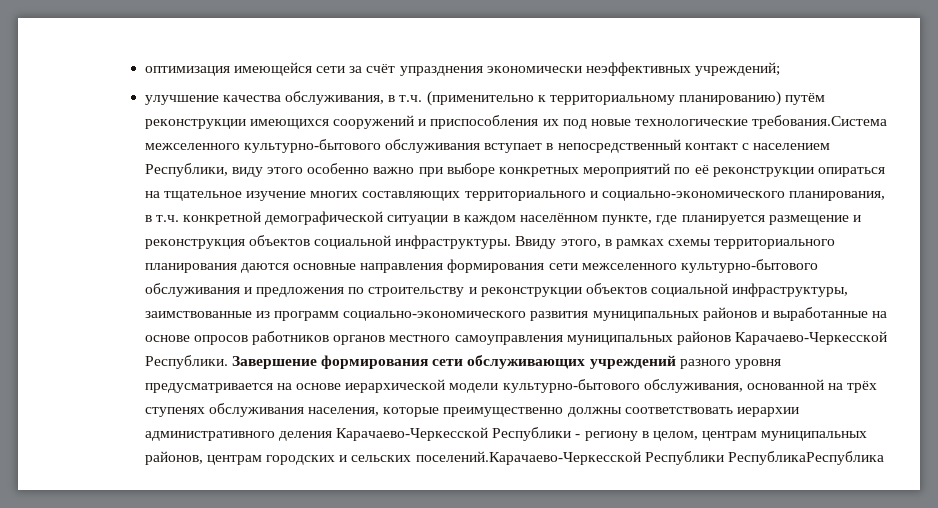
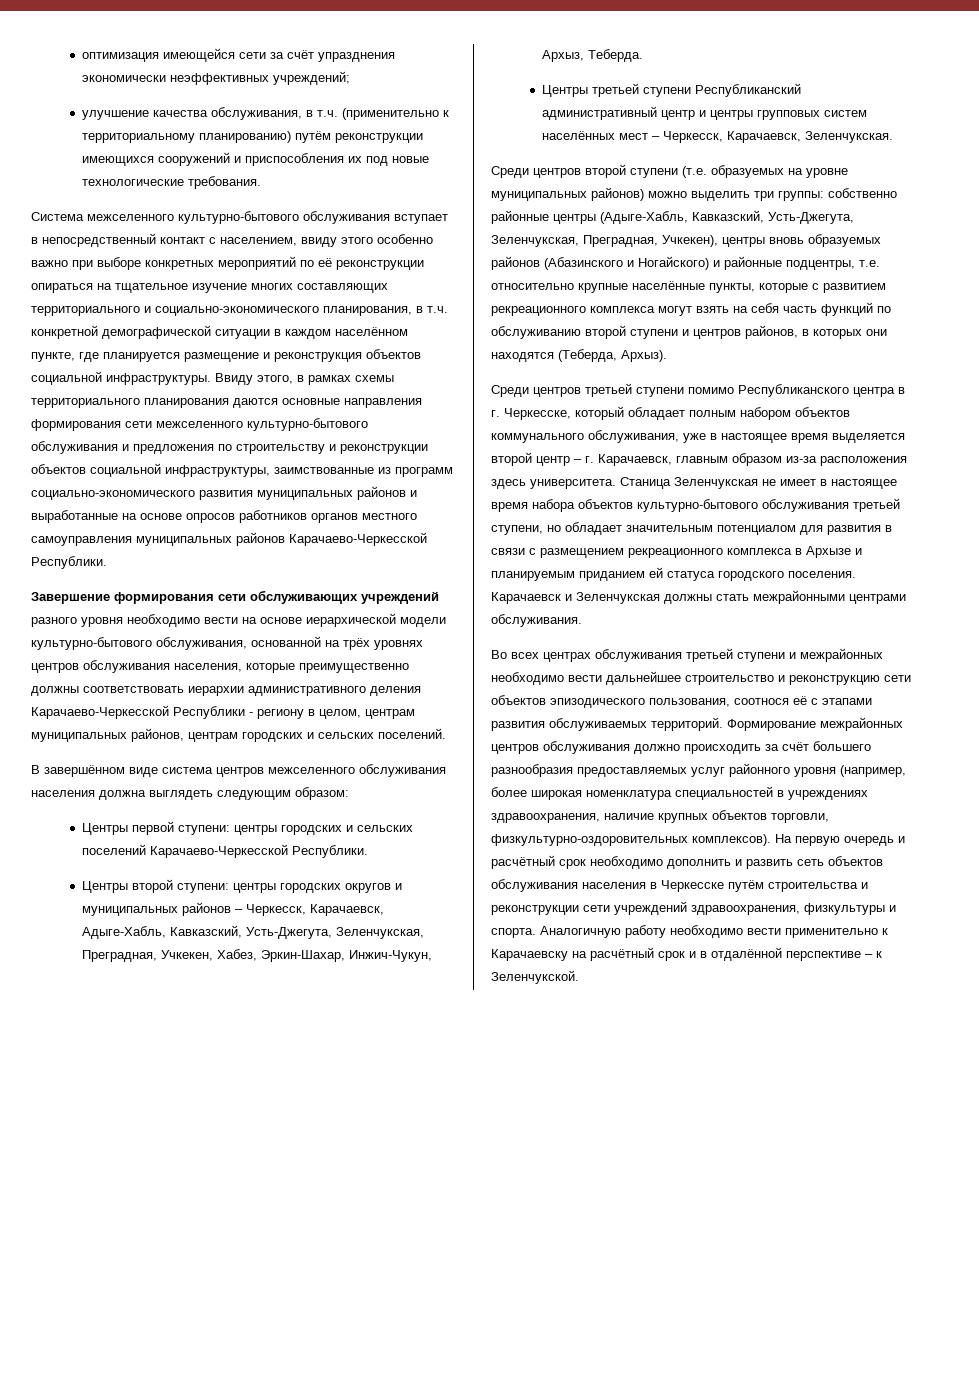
[752,115,888,129] требования.Система -> [187,176,261,189] [31,212,84,221] требования. // Система
[753,143,831,150] [144,163,263,177] населением Республики, виду -> [220,237,337,247] населением, ввиду
(228, 362) none -> (107, 562) //
[144,383,273,393] предусматривается -> [127,614,238,627] необходимо вести
[144,407,205,417] ступенях -> [374,640,423,650] [31,663,79,673] уровнях центров
[415,451,884,465] поселений.Карачаево-Черкесской Республики РеспубликаРеспублика -> [378,728,446,739] [31,764,446,777] [31,787,349,800] [81,821,413,835] [81,844,368,858] [81,879,402,893] [81,902,384,916] [81,925,424,939] [81,949,432,962] [541,49,643,62] [541,83,801,97] [541,106,867,120] [541,131,893,143] [491,164,848,178] [491,187,897,201] [491,210,854,224] [491,234,881,247] [491,256,880,270] [491,281,886,293] [491,302,891,316] [491,325,887,339] [491,349,667,362] [491,383,905,397] [491,406,850,420] [491,430,905,443] [491,452,907,466] [491,477,897,489] [491,498,900,512] [491,522,892,535] [491,546,862,558] [491,567,856,581] [491,590,906,604] [491,614,582,627] [491,648,883,662] [491,671,911,685] [491,695,872,708] [491,717,903,731] [491,741,871,754] [491,763,906,777] [491,786,868,800] [491,810,829,823] [491,834,905,846] [491,855,883,869] [491,879,868,892] [491,901,896,915] [491,925,888,938] [491,947,882,961] [491,970,579,984] поселений. // В завершённом виде система центров межселенного обслуживания населения должна выглядеть следующим образом: // Центры первой ступени: центры городских и сельских поселений Карачаево-Черкесской Республики. // Центры второй ступени: центры городских округов и муниципальных районов – Черкесск, Карачаевск, Адыге-Хабль, Кавказский, Усть-Джегута, Зеленчукская, Преградная, Учкекен, Хабез, Эркин-Шахар, Инжич-Чукун, Архыз, Теберда. // Центры третьей ступени Республиканский административный центр и центры групповых систем населённых мест – Черкесск, Карачаевск, Зеленчукская. // Среди центров второй ступени (т.е. образуемых на уровне муниципальных районов) можно выделить три группы: собственно районные центры (Адыге-Хабль, Кавказский, Усть-Джегута, Зеленчукская, Преградная, Учкекен), центры вновь образуемых районов (Абазинского и Ногайского) и районные подцентры, т.е. относительно крупные населённые пункты, которые с развитием рекреационного комплекса могут взять на себя часть функций по обслуживанию второй ступени и центров районов, в которых они находятся (Теберда, Архыз). // Среди центров третьей ступени помимо Республиканского центра в г. Черкесске, который обладает полным набором объектов коммунального обслуживания, уже в настоящее время выделяется второй центр – г. Карачаевск, главным образом из-за расположения здесь университета. Станица Зеленчукская не имеет в настоящее время набора объектов культурно-бытового обслуживания третьей ступени, но обладает значительным потенциалом для развития в связи с размещением рекреационного комплекса в Архызе и планируемым приданием ей статуса городского поселения. Карачаевск и Зеленчукская должны стать межрайонными центрами обслуживания. // Во всех центрах обслуживания третьей ступени и межрайонных необходимо вести дальнейшее строительство и реконструкцию сети объектов эпизодического пользования, соотнося её с этапами развития обслуживаемых территорий. Формирование межрайонных центров обслуживания должно происходить за счёт большего разнообразия предоставляемых услуг районного уровня (например, более широкая номенклатура специальностей в учреждениях здравоохранения, наличие крупных объектов торговли, физкультурно-оздоровительных комплексов). На первую очередь и расчётный срок необходимо дополнить и развить сеть объектов обслуживания населения в Черкесске путём строительства и реконструкции сети учреждений здравоохранения, физкультуры и спорта. Аналогичную работу необходимо вести применительно к Карачаевску на расчётный срок и в отдалённой перспективе – к Зеленчукской.

